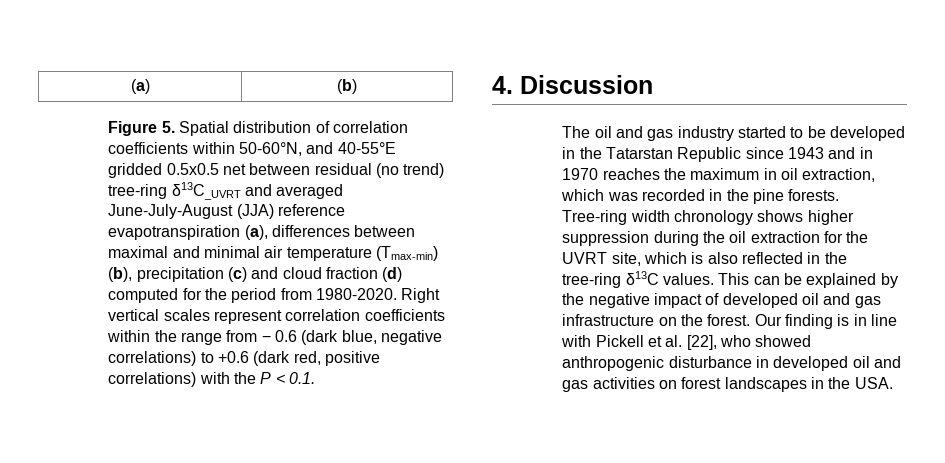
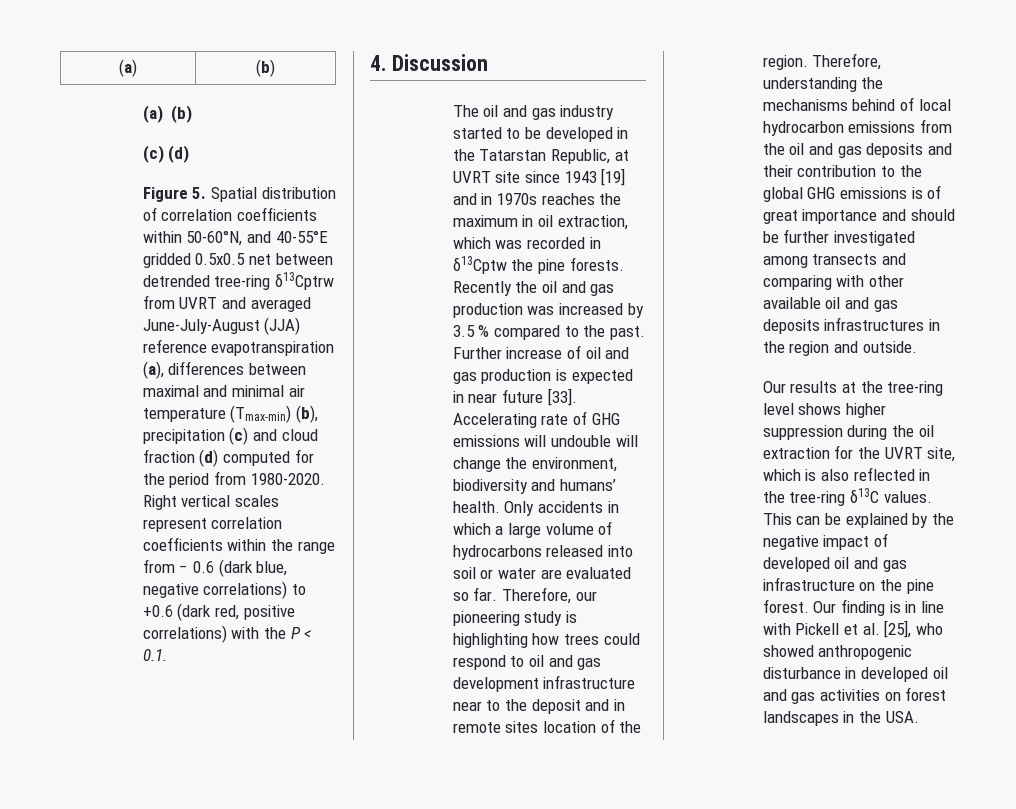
(357, 86) none -> [142,105,193,123] [142,145,190,163] // (a) (b) // (c) (d)
[314,163,445,178] [108,182,241,200] residual (no trend) tree-ring δ13C_UVRT -> [142,272,334,290] [142,295,218,309] detrended tree-ring δ13Cptrw from UVRT
[677,147,742,162] Republic -> [550,149,629,164] [452,171,521,183] Republic, at UVRT site
[828,147,873,159] [562,168,599,180] and in 1970 -> [601,168,626,186] [452,193,537,205] [19] and in 1970s
(723, 195) none -> [452,256,507,274] δ13Cptw
[562,210,754,225] Tree-ring width chronology -> [452,281,615,296] [452,303,644,318] [452,325,645,340] [452,345,630,359] [452,369,633,384] [452,388,577,406] [452,411,620,428] [452,435,638,447] [452,457,617,472] [452,479,616,494] [452,501,619,516] [452,521,613,538] [452,545,633,560] [452,567,632,579] [452,587,597,604] [452,611,577,626] [452,633,640,648] [452,655,602,670] [452,675,636,692] [452,699,625,714] [452,719,642,733] [762,53,882,70] [762,77,884,92] [762,97,951,111] [762,119,952,136] [762,143,952,158] [762,165,922,177] [762,185,942,202] [762,209,955,224] [762,229,915,246] [762,253,906,268] [762,275,904,290] [762,297,898,312] [762,317,940,334] [762,341,917,356] [762,381,944,396] [762,403,794,415] Recently the oil and gas production was increased by 3.5 % compared to the past. Further increase of oil and gas production is expected in near future [33]. Accelerating rate of GHG emissions will undouble will change the environment, biodiversity and humans’ health. Only accidents in which a large volume of hydrocarbons released into soil or water are evaluated so far. Therefore, our pioneering study is highlighting how trees could respond to oil and gas development infrastructure near to the deposit and in remote sites location of the region. Therefore, understanding the mechanisms behind of local hydrocarbon emissions from the oil and gas deposits and their contribution to the global GHG emissions is of great importance and should be further investigated among transects and comparing with other available oil and gas deposits infrastructures in the region and outside. // Our results at the tree-ring level
(704, 320) none -> [906,579,934,594] pine
[686,335,717,350] [22], -> [884,620,912,638] [25],

